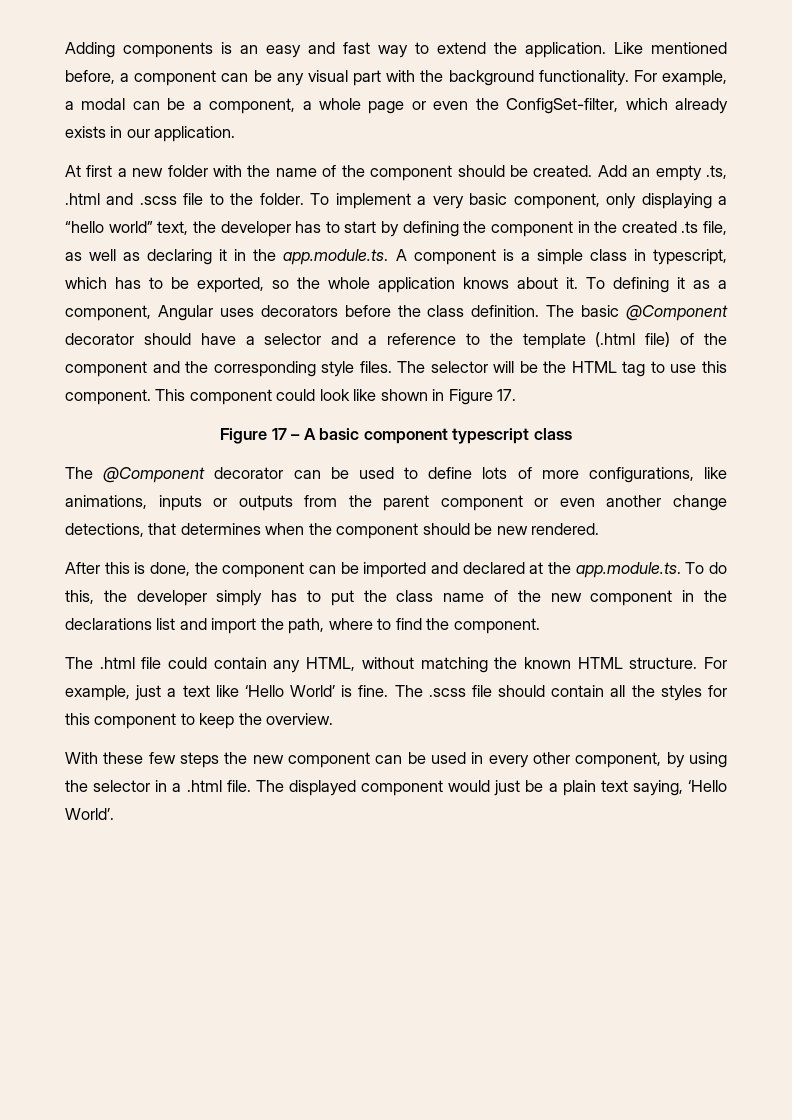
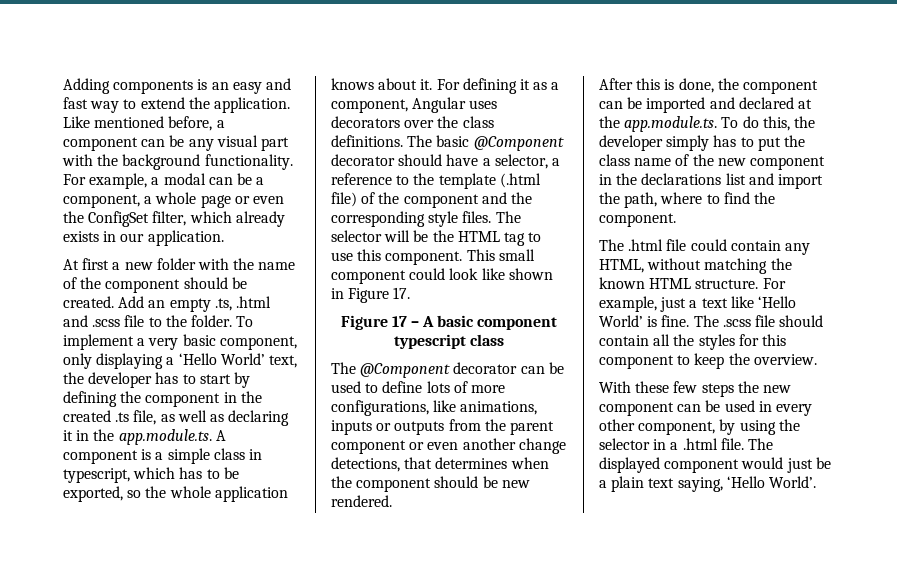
[506,98,619,114] ConfigSet-filter, -> [88,211,187,227] ConfigSet filter,
[65,221,153,233] “hello world” -> [178,353,265,365] ‘Hello World’
[586,277,605,289] To -> [436,79,460,90] For
[344,305,540,317] before the class definition. -> [404,116,494,128] [331,135,403,147] over the class definitions.
[264,333,359,345] selector and -> [494,154,548,169] selector,
(186, 395) none -> [498,249,535,261] small

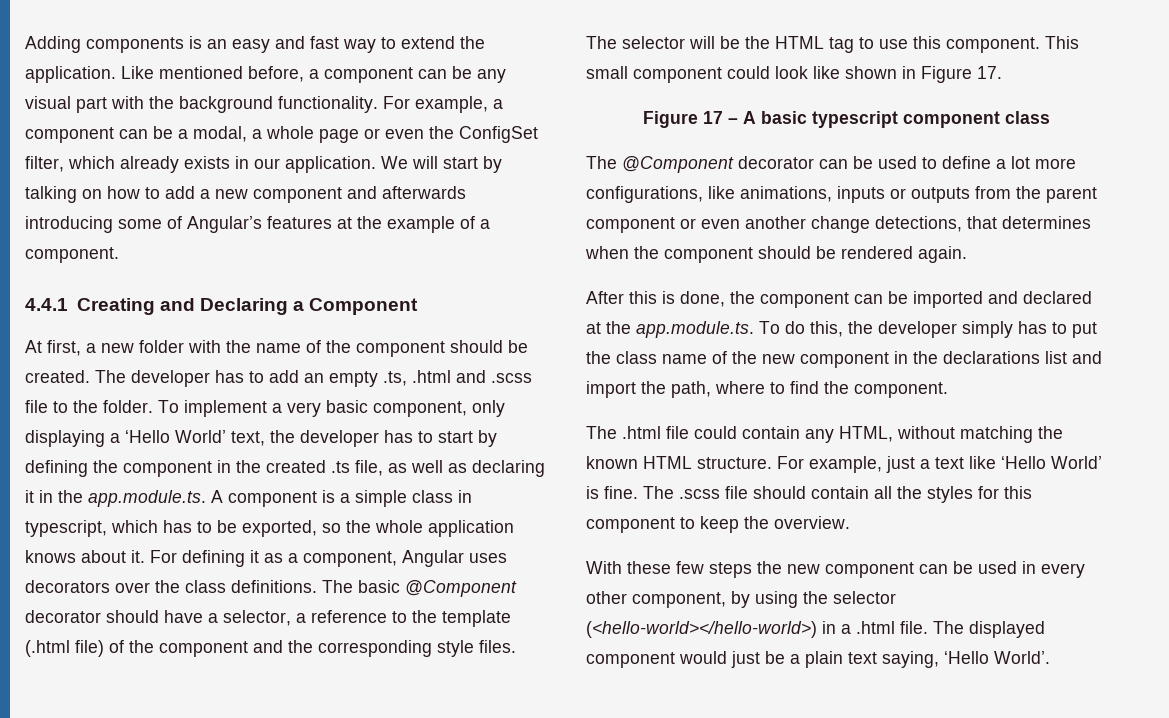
[163,173,206,185] modal -> [25,127,114,143] component
[63,194,140,208] component, -> [193,126,247,142] modal,
(224, 238) none -> [381,156,502,173] [25,186,466,203] [25,216,490,233] [25,247,119,263] [25,298,419,315] We will start by talking on how to add a new component and afterwards introducing some of Angular’s features at the example of a component. // 4.4.1 Creating and Declaring a Component
[82,258,110,270] first -> [47,340,81,356] first,
[118,296,145,308] Add -> [95,370,299,387] The developer has to add
[477,317,558,330] [393,334,466,349] component typescript -> [812,111,1000,128] typescript component
[426,381,468,393] lots of -> [996,156,1030,169] a lot
[501,480,530,488] [331,495,392,507] new rendered. -> [841,246,967,263] rendered again.
(650, 444) none -> [586,621,817,638] (<hello-world></hello-world>)

